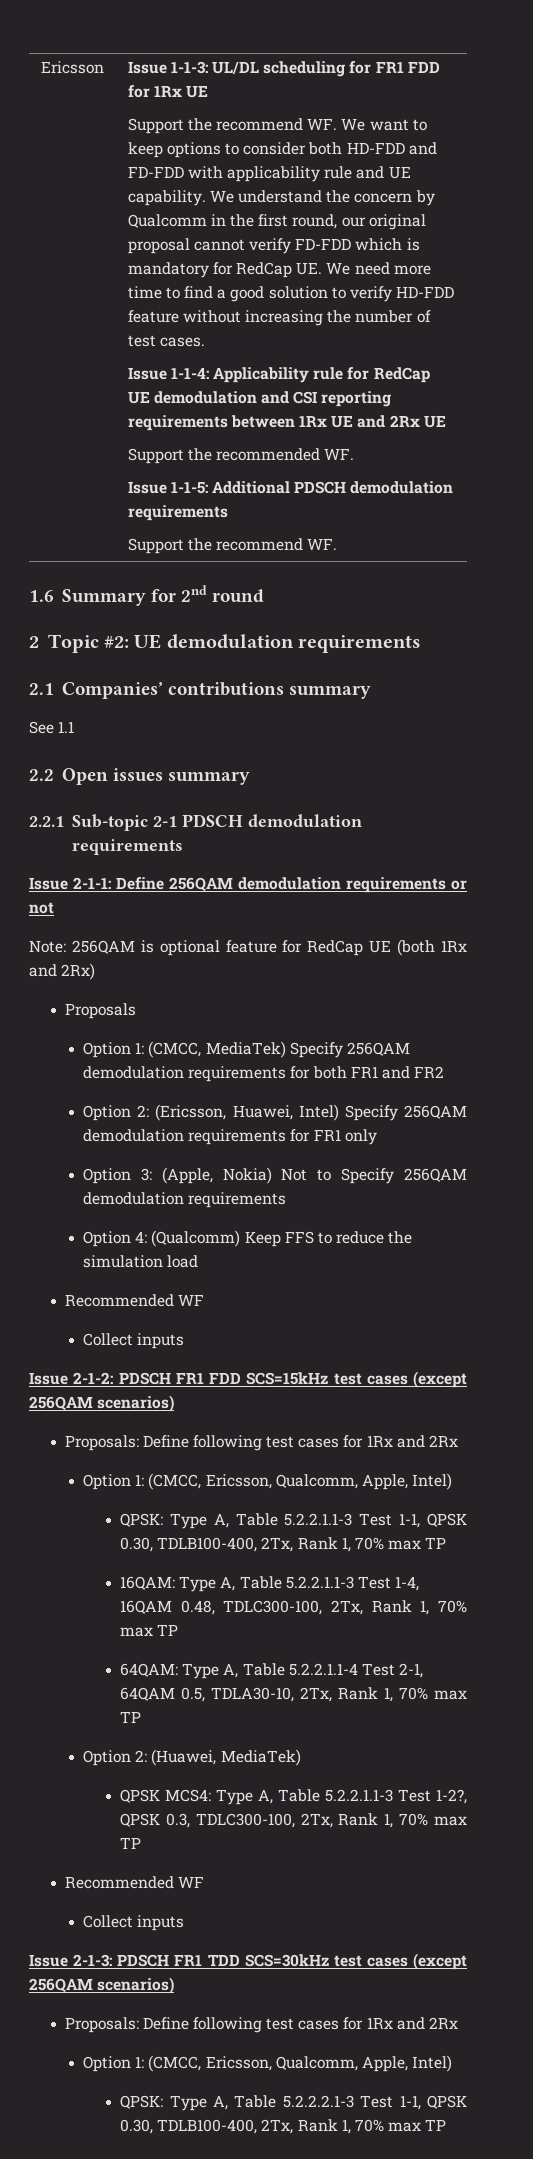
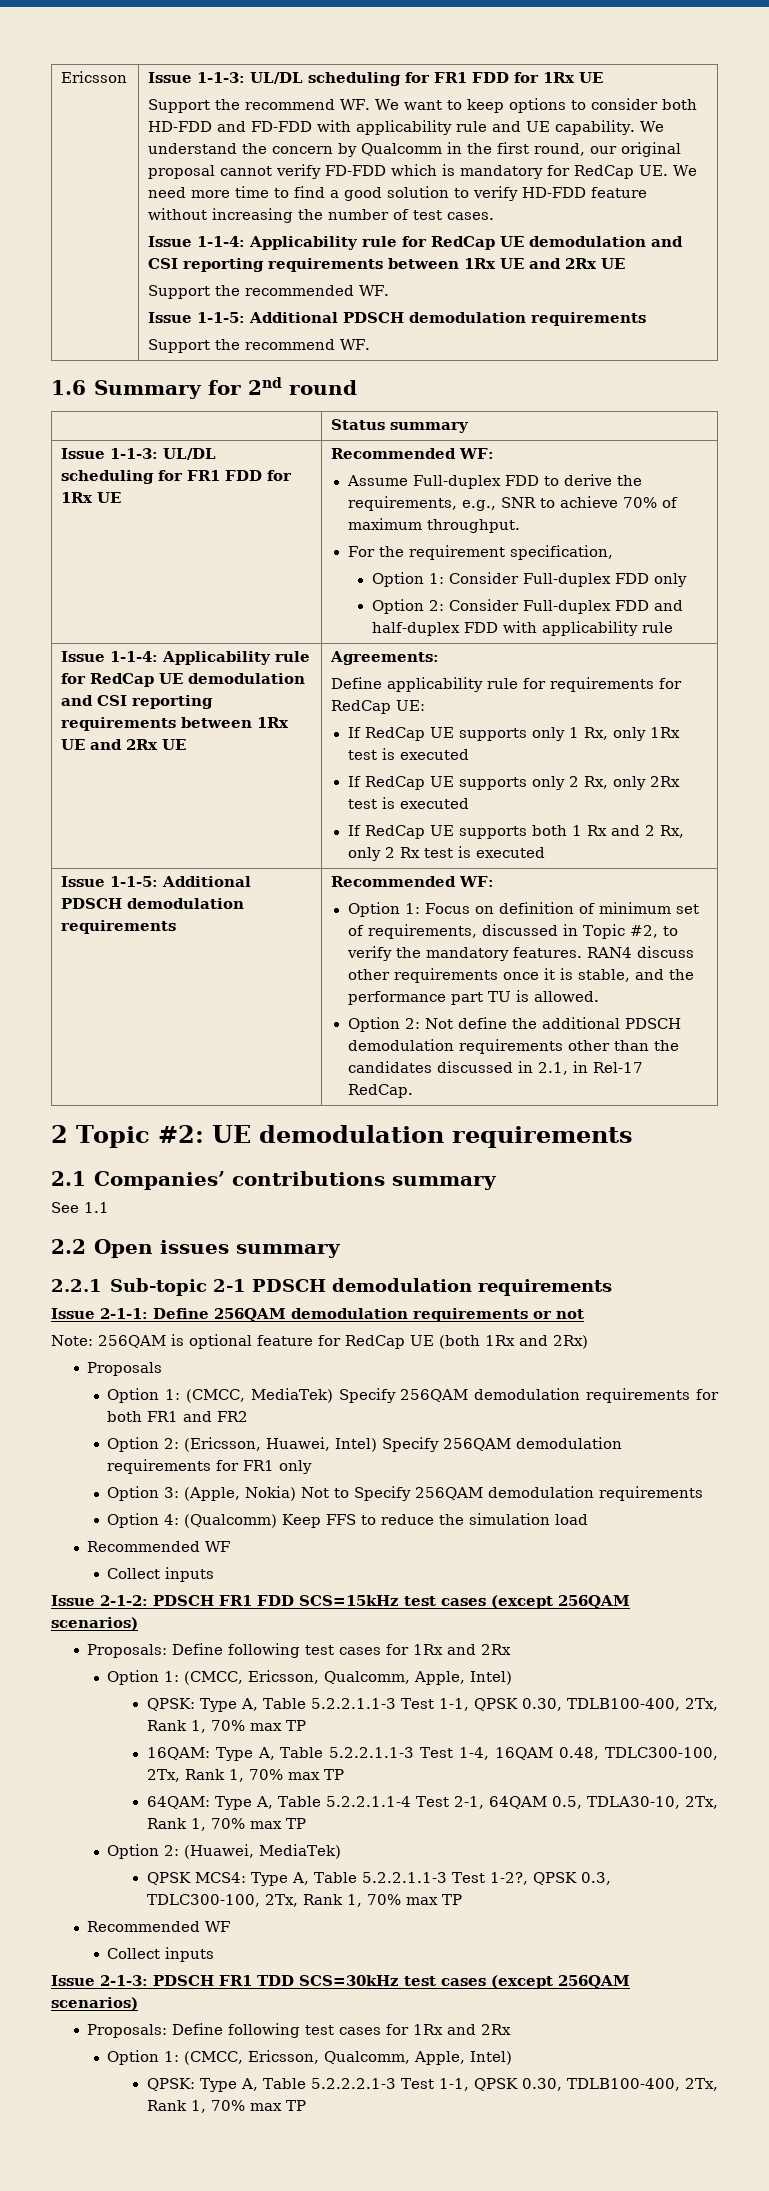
(265, 596) none -> [331,419,470,433] [61,448,217,460] [61,470,293,484] [61,492,122,503] [331,448,495,459] [346,474,642,489] [347,496,678,511] [347,518,520,533] [347,545,613,560] [371,572,687,587] [371,599,683,614] [371,621,673,636] [61,651,311,665] [61,673,306,687] [61,695,214,709] [61,717,290,731] [61,739,187,750] [330,651,440,665] [331,677,683,692] [331,700,426,714] [347,727,680,741] [347,748,469,760] [347,776,680,790] [347,797,469,809] [347,825,684,839] [347,846,545,861] [61,876,252,887] [61,898,245,909] [61,920,177,934] [331,876,495,887] [347,902,699,917] [347,924,678,939] [346,946,694,961] [347,968,694,983] [347,990,599,1005] [347,1017,681,1032] [347,1039,679,1054] [347,1061,643,1075] [347,1084,413,1098] // | Status summary // Issue 1-1-3: UL/DL scheduling for FR1 FDD for 1Rx UE | Recommended WF: // Assume Full-duplex FDD to derive the requirements, e.g., SNR to achieve 70% of maximum throughput. // For the requirement specification, // Option 1: Consider Full-duplex FDD only // Option 2: Consider Full-duplex FDD and half-duplex FDD with applicability rule // Issue 1-1-4: Applicability rule for RedCap UE demodulation and CSI reporting requirements between 1Rx UE and 2Rx UE | Agreements: // Define applicability rule for requirements for RedCap UE: // If RedCap UE supports only 1 Rx, only 1Rx test is executed // If RedCap UE supports only 2 Rx, only 2Rx test is executed // If RedCap UE supports both 1 Rx and 2 Rx, only 2 Rx test is executed // Issue 1-1-5: Additional PDSCH demodulation requirements | Recommended WF: // Option 1: Focus on definition of minimum set of requirements, discussed in Topic #2, to verify the mandatory features. RAN4 discuss other requirements once it is stable, and the performance part TU is allowed. // Option 2: Not define the additional PDSCH demodulation requirements other than the candidates discussed in 2.1, in Rel-17 RedCap.

